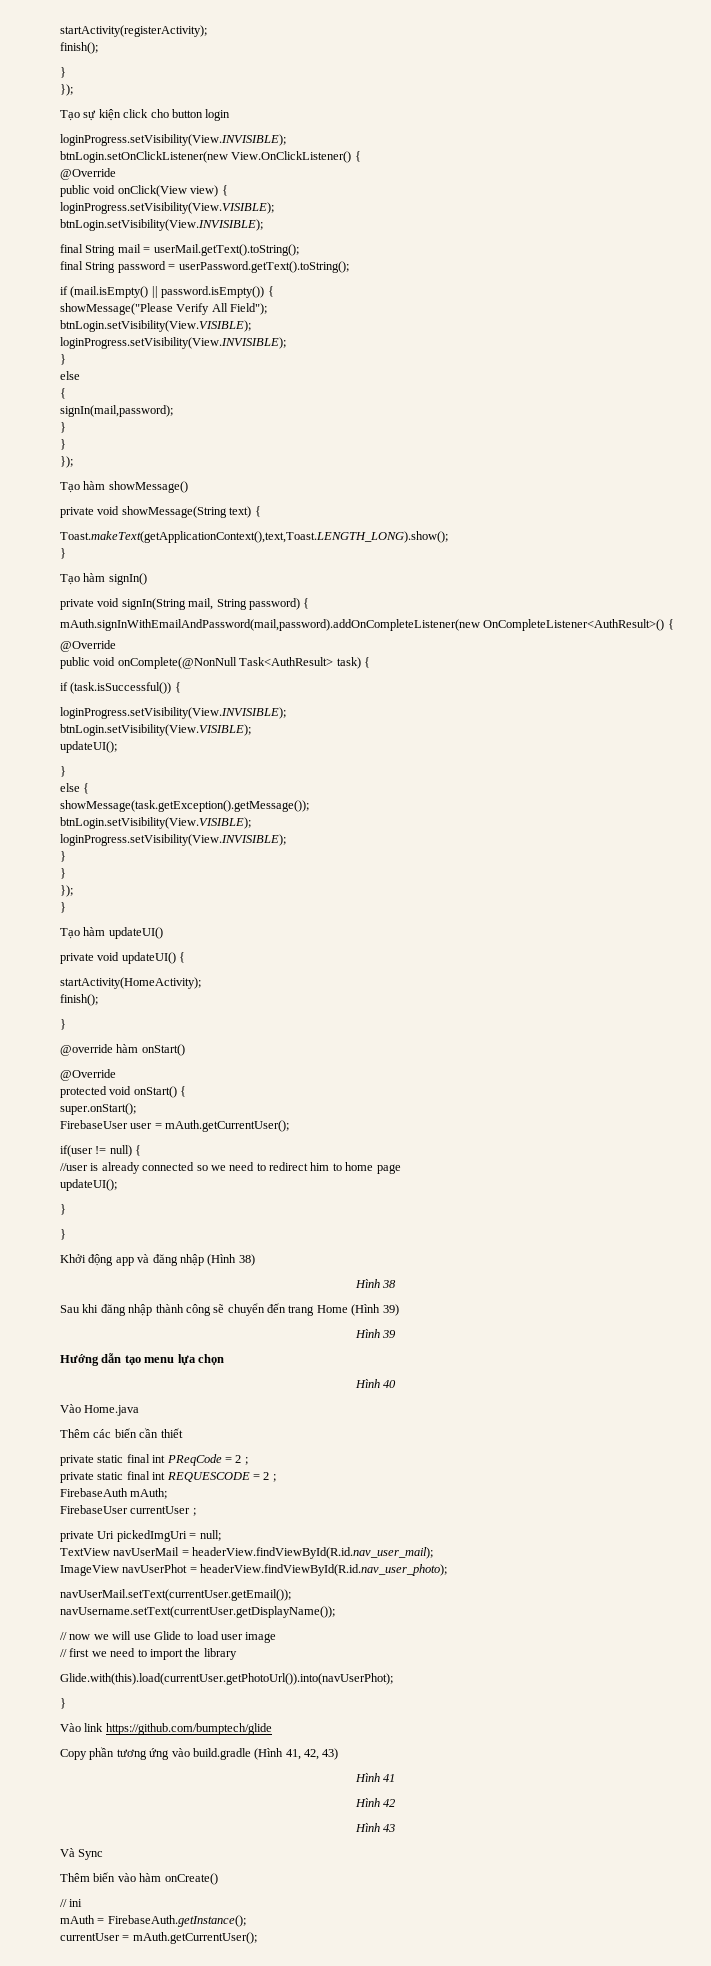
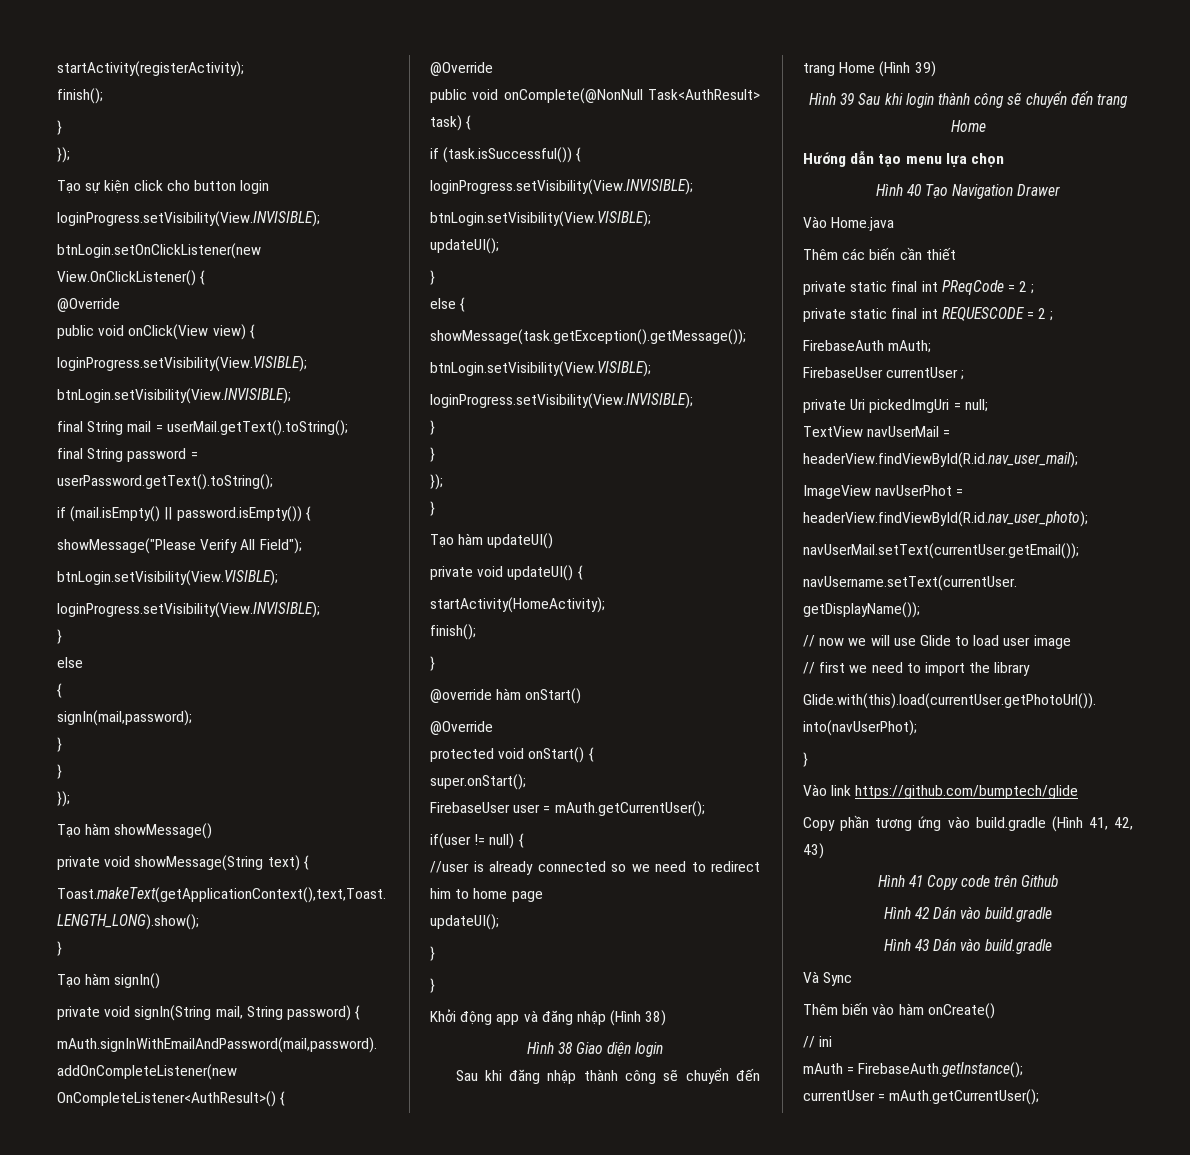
(397, 1284) none -> [576,1042,664,1057] Giao diện login
(397, 1334) none -> [858,91,1128,108] [950,120,986,132] Sau khi login thành công sẽ chuyển đến trang Home
(397, 1384) none -> [925,184,1061,199] Tạo Navigation Drawer
(396, 1778) none -> [926,875,1059,890] Copy code trên Github
(396, 1803) none -> [933,906,1053,922] Dán vào build.gradle
(396, 1828) none -> [933,938,1053,954] Dán vào build.gradle

